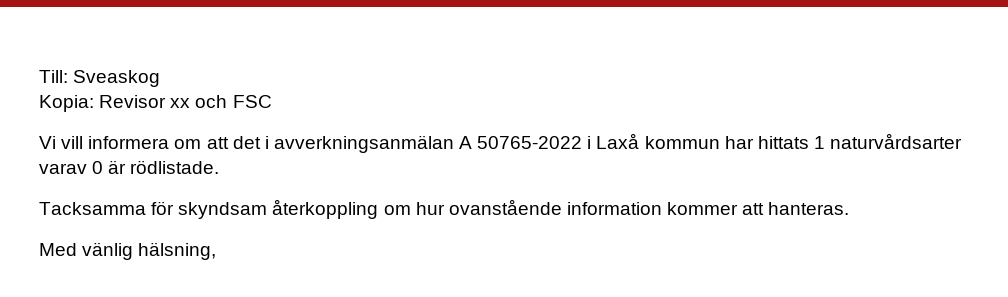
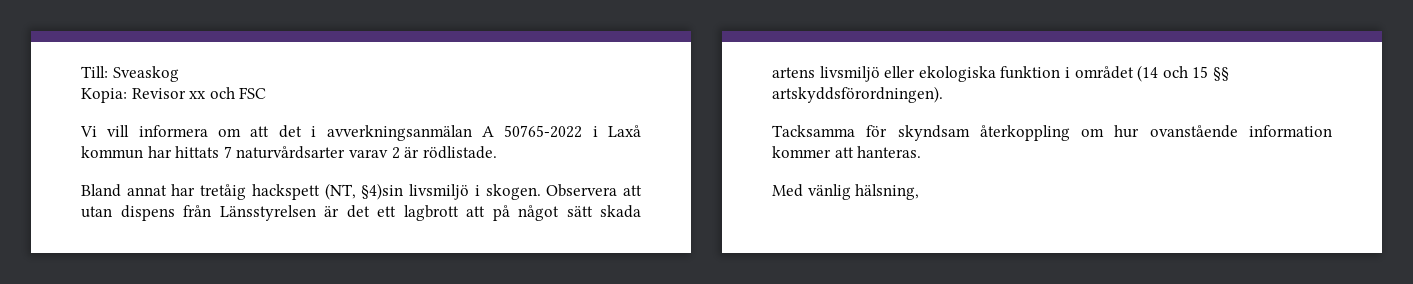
[813,136,825,149] 1 -> [223,146,232,158] 7
[92,161,104,174] 0 -> [391,147,400,159] 2
(220, 167) none -> [81,183,643,200] [81,205,641,221] [772,65,1229,82] [772,86,943,103] // Bland annat har tretåig hackspett (NT, §4)sin livsmiljö i skogen. Observera att utan dispens från Länsstyrelsen är det ett lagbrott att på något sätt skada artens livsmiljö eller ekologiska funktion i området (14 och 15 §§ artskyddsförordningen).

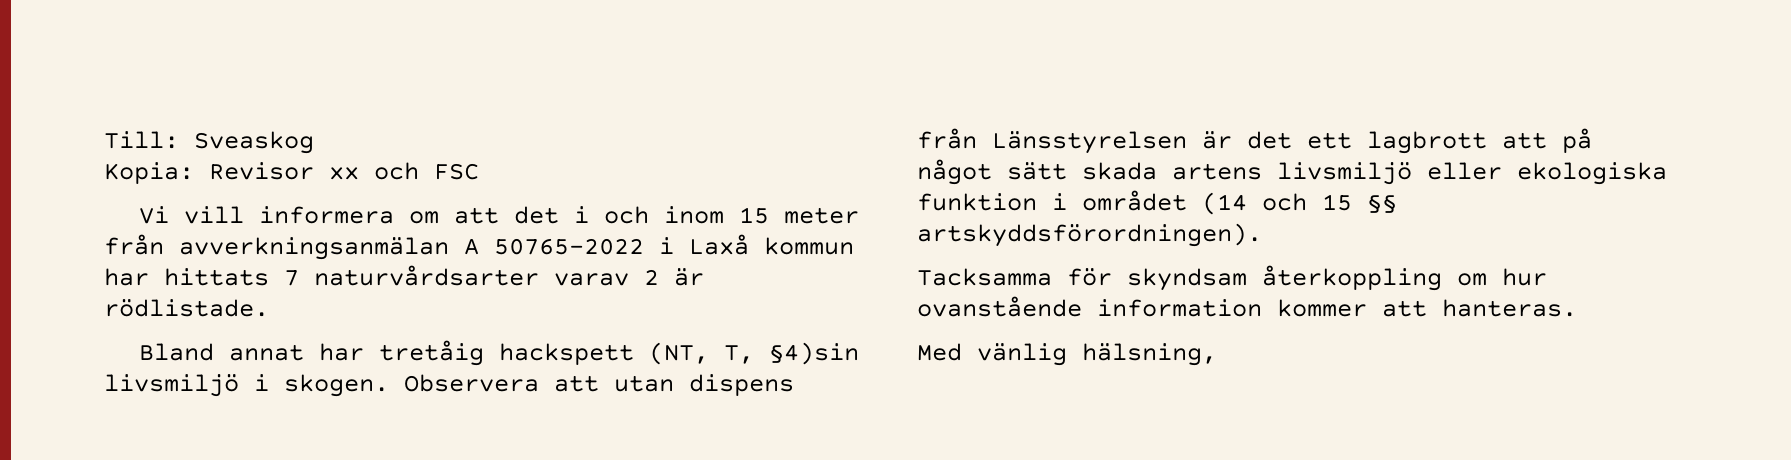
(317, 131) none -> [603,206,859,224] [104,234,164,255] och inom 15 meter från
(356, 191) none -> [723,345,754,364] T,

